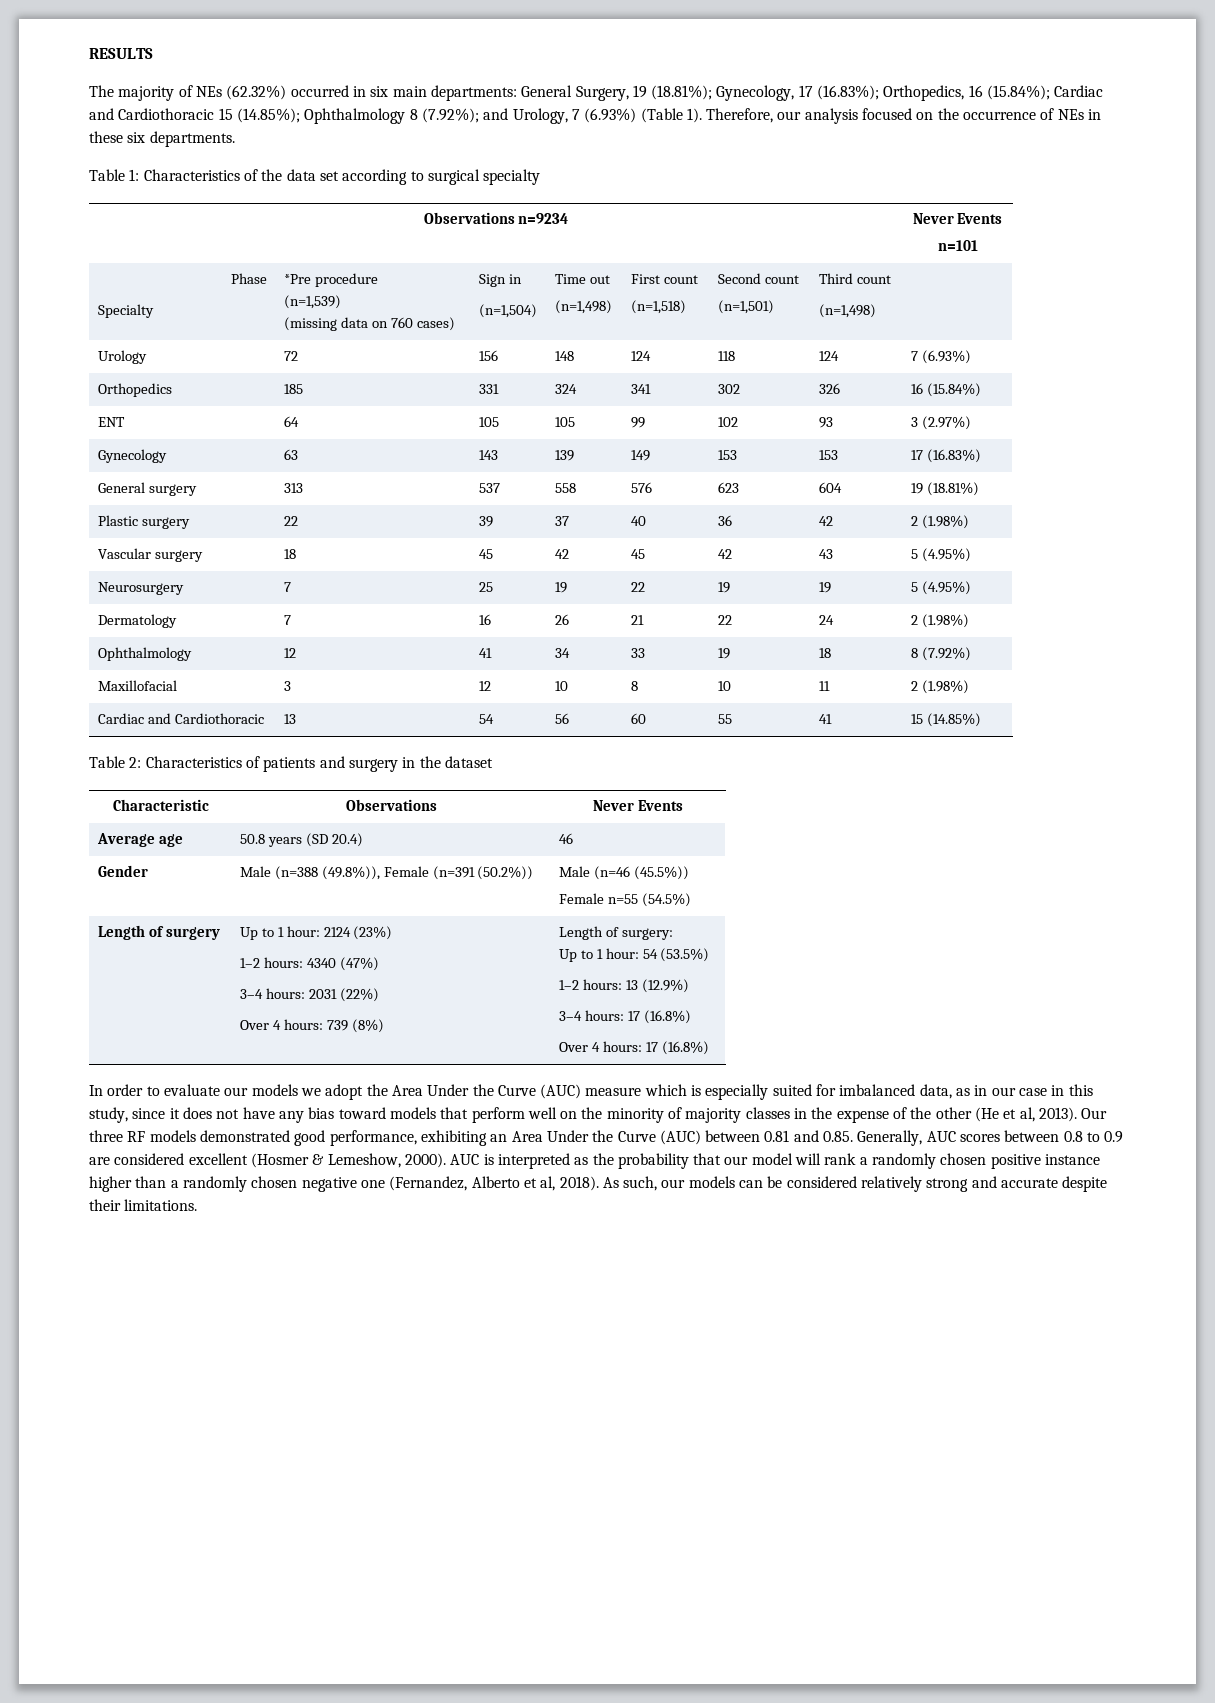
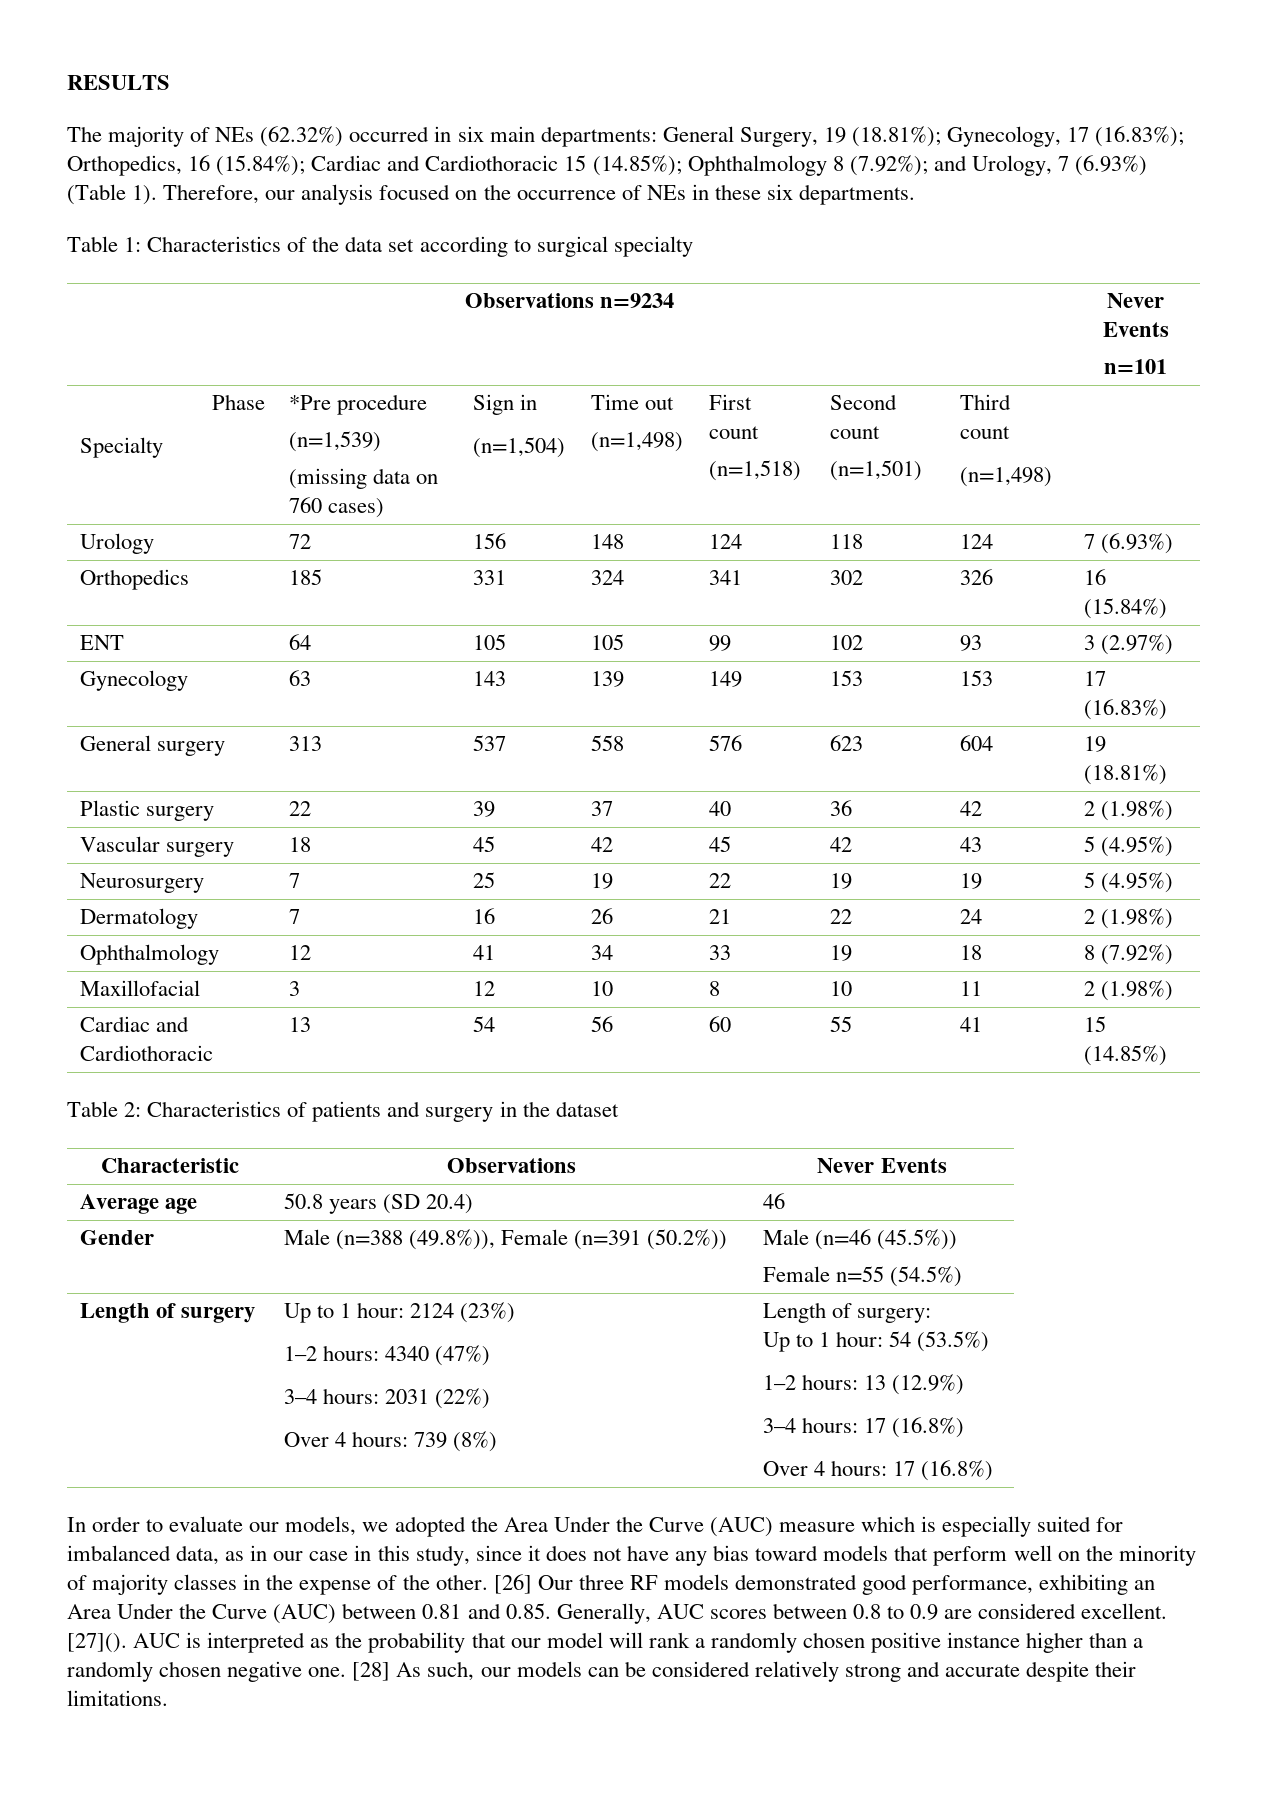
[251,1084,364,1100] models we adopt -> [285,1516,466,1537] models, we adopted
[935,1107,1077,1122] other (He et al, 2013). -> [435,1574,532,1594] other. [26]
[188,1153,446,1168] excellent (Hosmer & Lemeshow, 2000). -> [1081,1603,1168,1619] [67,1633,127,1653] excellent. [27]().
[360,1176,599,1191] one (Fernandez, Alberto et al, 2018). -> [308,1662,391,1681] one. [28]

